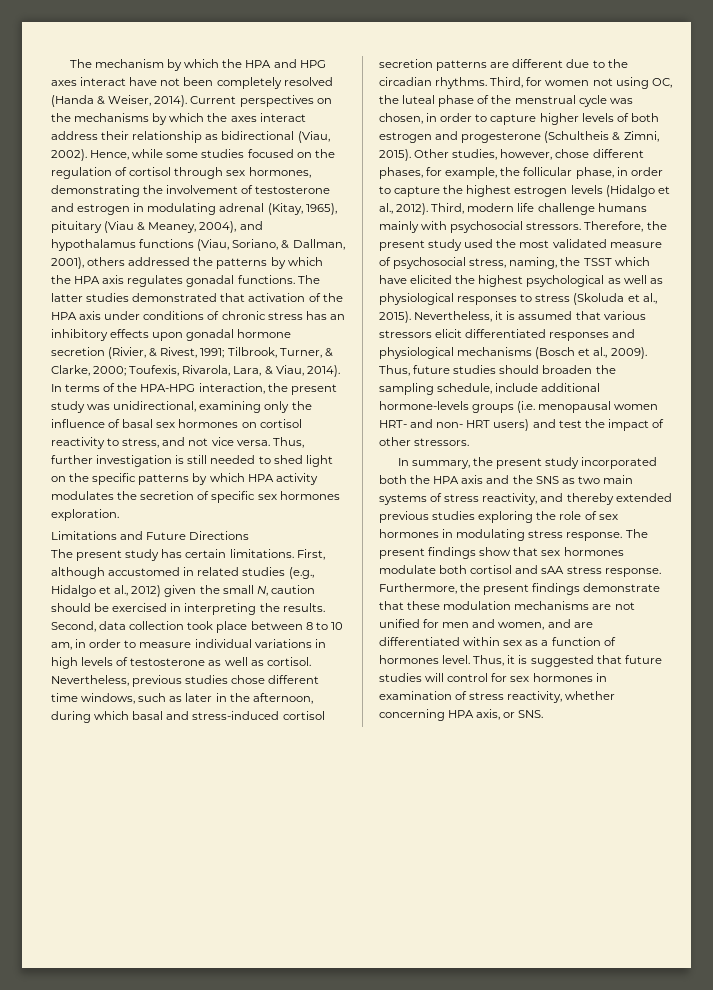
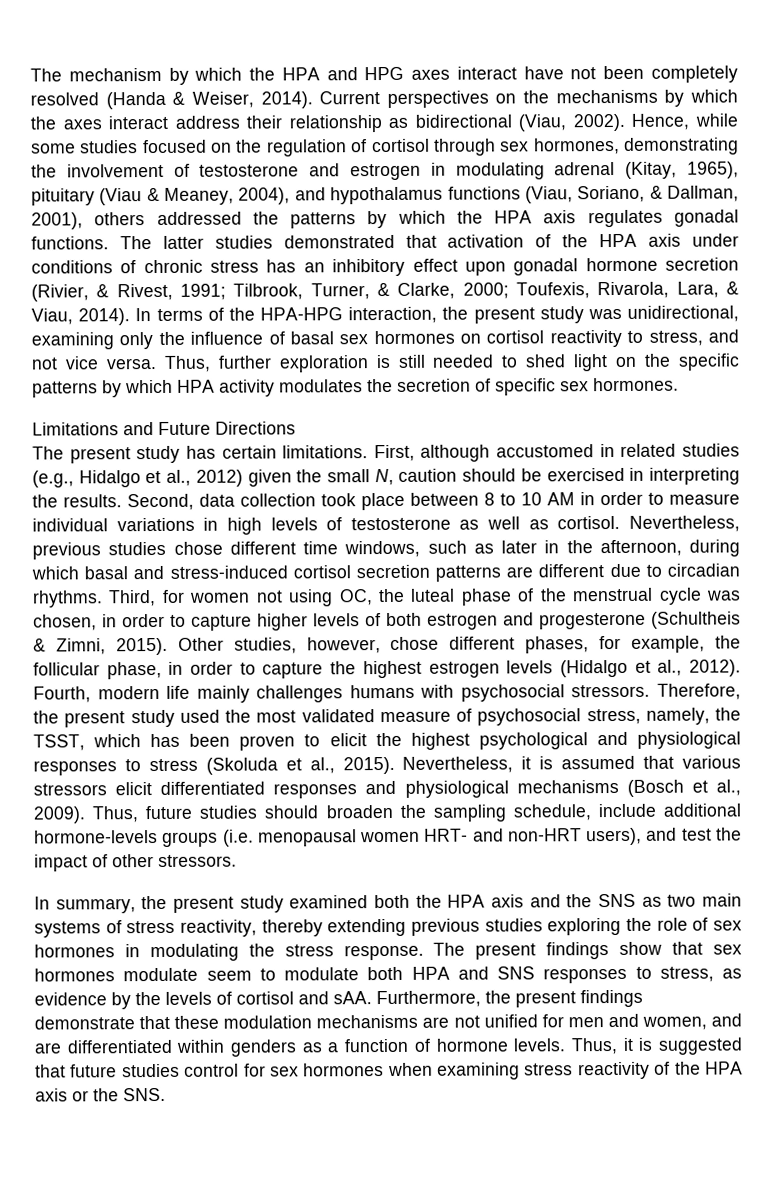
[110,329,150,338] effects -> [412,258,458,272] effect
[96,455,173,467] investigation -> [278,355,369,373] exploration
[279,491,340,500] [51,509,119,521] hormones exploration. -> [593,377,679,392] hormones.
[51,642,72,650] am, -> [547,492,575,506] AM
[607,59,628,68] the -> (662, 570) none
[431,203,465,214] Third, -> [33,686,91,703] Fourth,
[537,203,647,215] [379,221,419,233] challenge humans mainly -> [196,684,415,703] mainly challenges humans
[509,257,650,269] [379,275,663,287] naming, the TSST which have elicited the highest psychological as well as -> [645,707,741,725] [33,731,628,751] namely, the TSST, which has been proven to elicit the highest psychological and
[436,419,530,431] non- HRT users) -> [507,827,643,846] non-HRT users),
[581,457,658,469] incorporated -> [289,895,369,909] examined
[540,493,672,505] and thereby extended -> [261,918,407,937] thereby extending
(526, 535) none -> [248,943,275,957] the
[439,565,661,577] both cortisol and sAA stress response. -> [206,966,742,984] [34,991,372,1010] seem to modulate both HPA and SNS responses to stress, as evidence by the levels of cortisol and sAA.
[503,640,523,646] sex -> [230,1039,298,1057] genders
[379,655,471,664] hormones level. -> [435,1038,567,1052] hormone levels.
[425,673,445,682] will -> (180, 1070) none
[595,673,607,682] [379,691,616,703] [379,709,516,721] in examination of stress reactivity, whether concerning HPA axis, or -> [387,1061,743,1080] [35,1088,119,1102] when examining stress reactivity of the HPA axis or the

